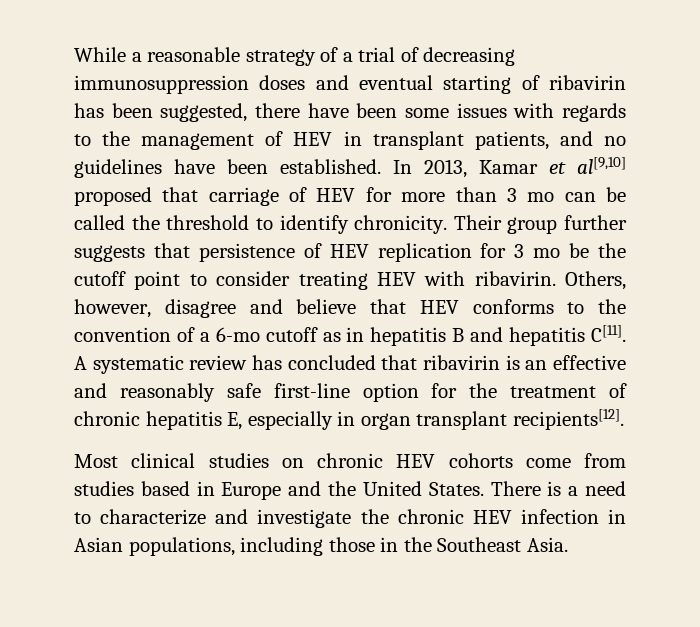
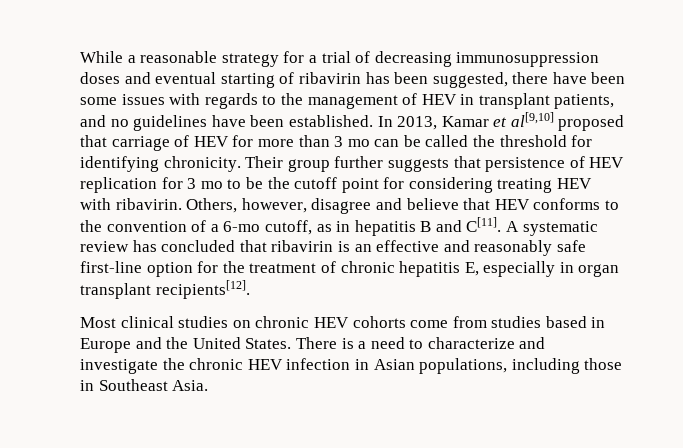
[320,47,339,62] of -> [283,51,305,63] for
[255,215,349,234] to identify -> [571,135,593,147] [80,156,159,172] for identifying
(561, 253) none -> [227,179,242,189] to
[189,271,291,286] to consider -> [383,177,493,193] for considering
[265,327,318,342] cutoff -> [264,220,312,235] cutoff,
[509,327,586,346] hepatitis -> (462, 226) none
[403,537,432,552] the -> (94, 385) none

